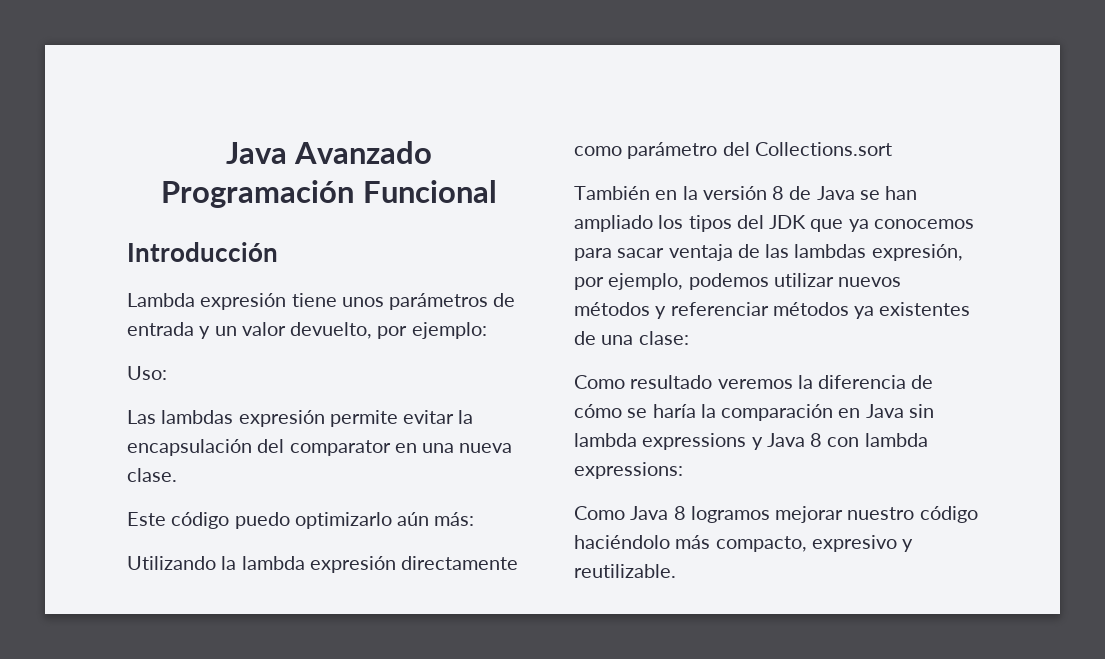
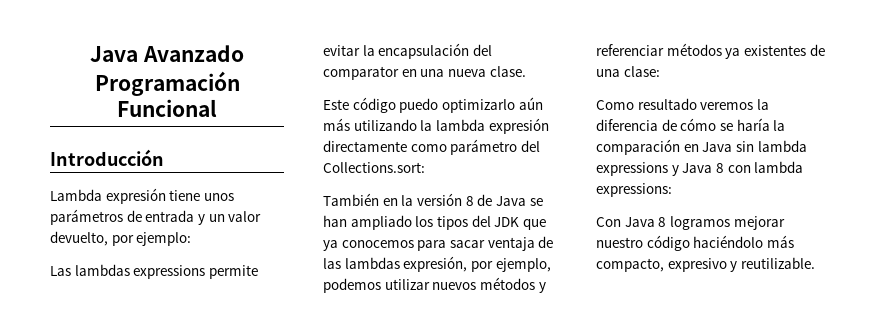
[127,366,167,380] // Uso: -> (192, 239) none
[238,410,325,427] expresión -> [133,265,206,279] expressions
[434,512,475,526] [127,556,216,570] más: // Utilizando -> [323,118,417,131] más utilizando
[754,142,892,156] Collections.sort -> [323,162,425,173] Collections.sort:
[574,506,625,520] Como -> [596,217,621,227] Con

